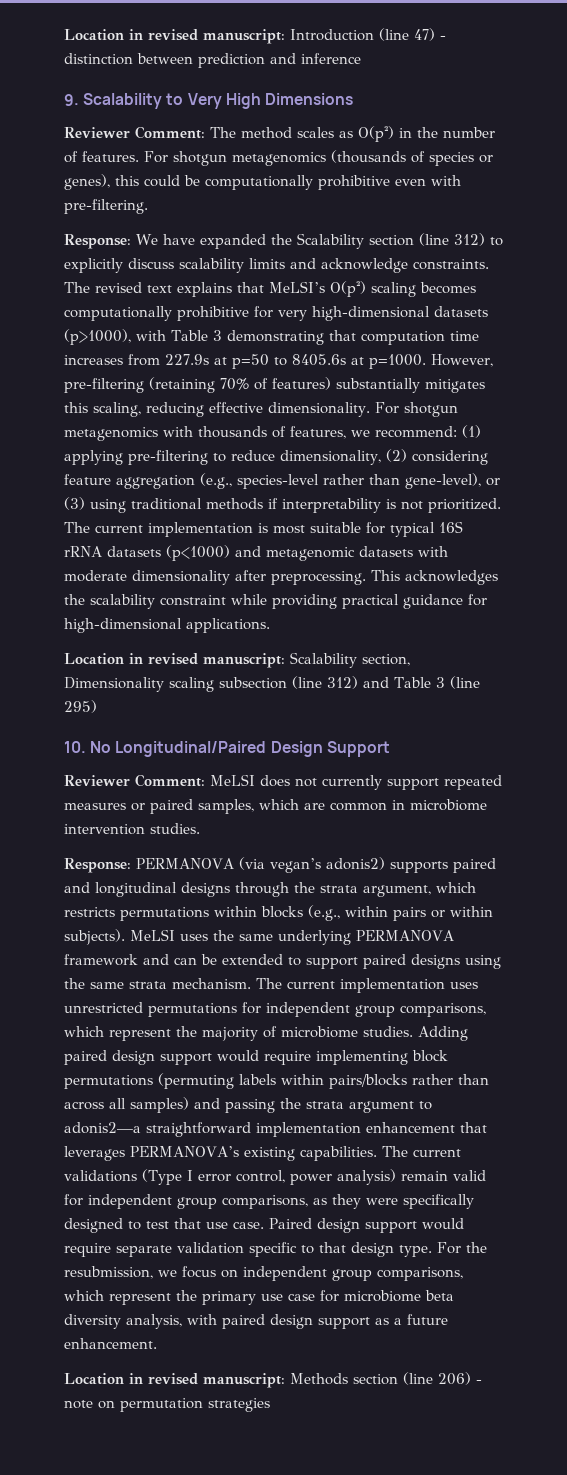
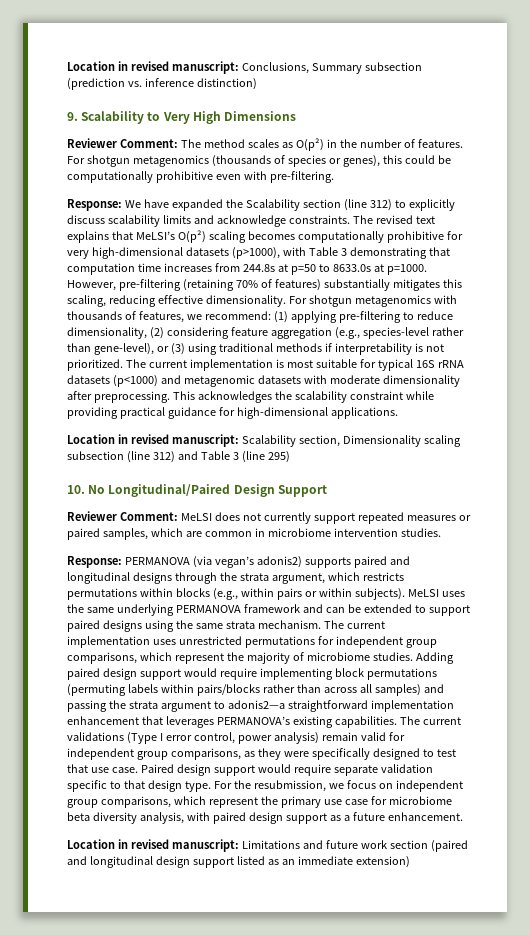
[64,28,446,44] [64,53,296,68] Location in revised manuscript: Introduction (line 47) - distinction between prediction and -> [67,61,422,74] [67,78,142,90] Location in revised manuscript: Conclusions, Summary subsection (prediction vs.
(361, 58) none -> [196,78,257,90] distinction)
[165,354,209,365] 227.9s -> [242,264,275,272] 244.8s
[292,354,346,366] 8405.6s -> [332,264,371,272] 8633.0s
[290,1372,482,1385] [64,1398,270,1412] Methods section (line 206) - note on permutation strategies -> [241,840,468,852] [67,856,410,868] Limitations and future work section (paired and longitudinal design support listed as an immediate extension)

